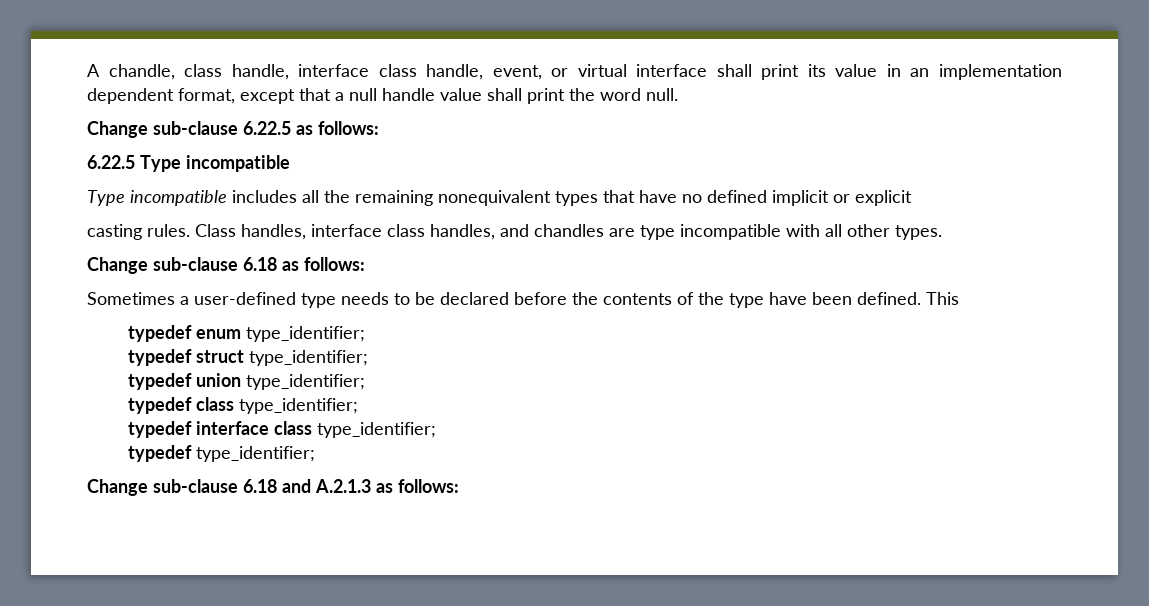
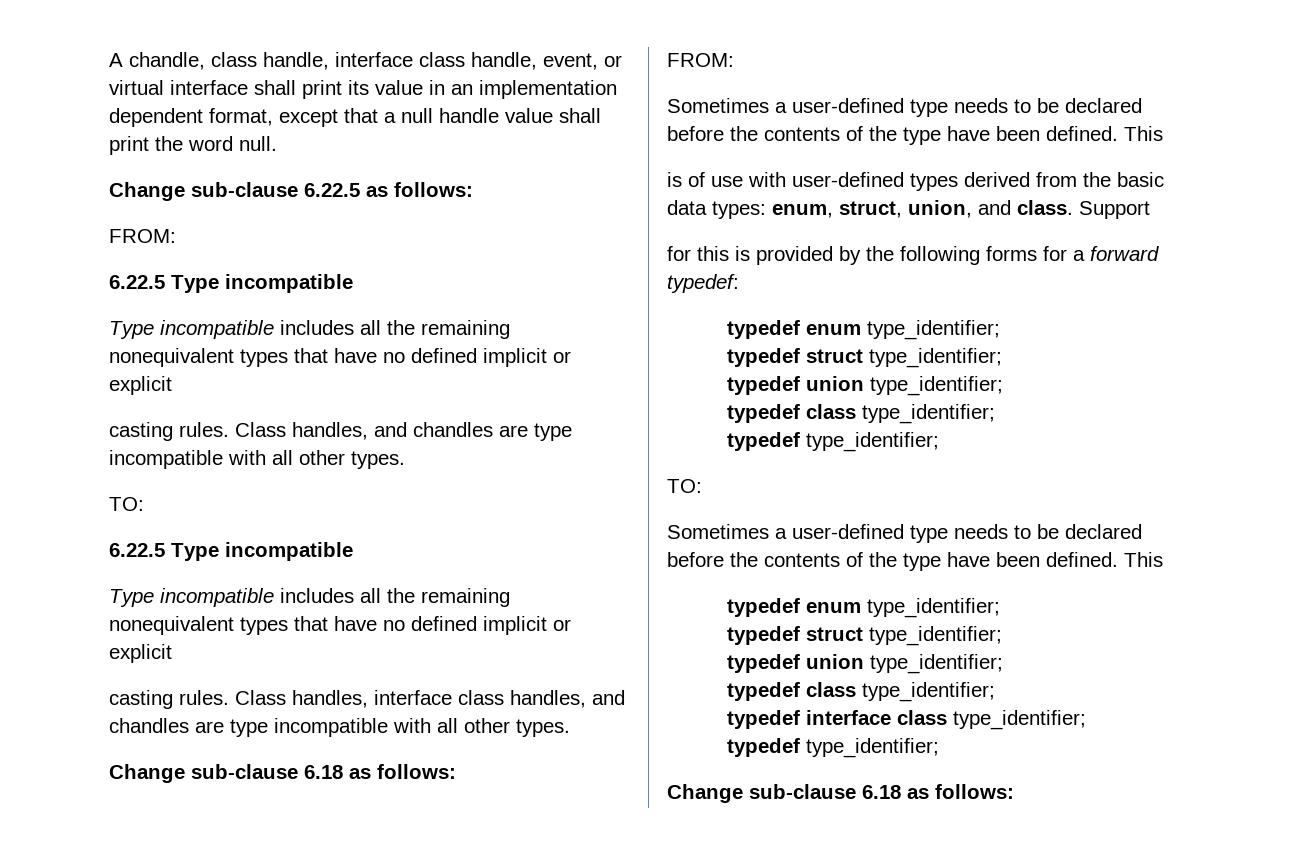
(379, 128) none -> [109,229,176,243] [109,274,353,293] [109,320,510,339] [109,348,571,367] [109,376,172,395] [109,422,572,441] [109,450,405,469] [109,497,144,511] // FROM: // 6.22.5 Type incompatible // Type incompatible includes all the remaining nonequivalent types that have no defined implicit or explicit // casting rules. Class handles, and chandles are type incompatible with all other types. // TO:
(365, 264) none -> [667,53,734,67] [667,98,1142,117] [667,126,1163,145] [667,172,1164,191] [667,200,1150,219] [667,246,1159,265] [667,274,739,293] [727,320,1001,340] [727,348,1003,368] [727,376,1004,396] [727,404,996,424] [727,432,940,452] [667,479,702,493] // FROM: // Sometimes a user-defined type needs to be declared before the contents of the type have been defined. This // is of use with user-defined types derived from the basic data types: enum, struct, union, and class. Support // for this is provided by the following forms for a forward typedef: // typedef enum type_identifier; // typedef struct type_identifier; // typedef union type_identifier; // typedef class type_identifier; // typedef type_identifier; // TO:
[282,479,371,493] and A.2.1.3 -> (901, 792) none

